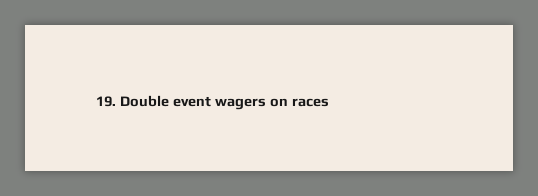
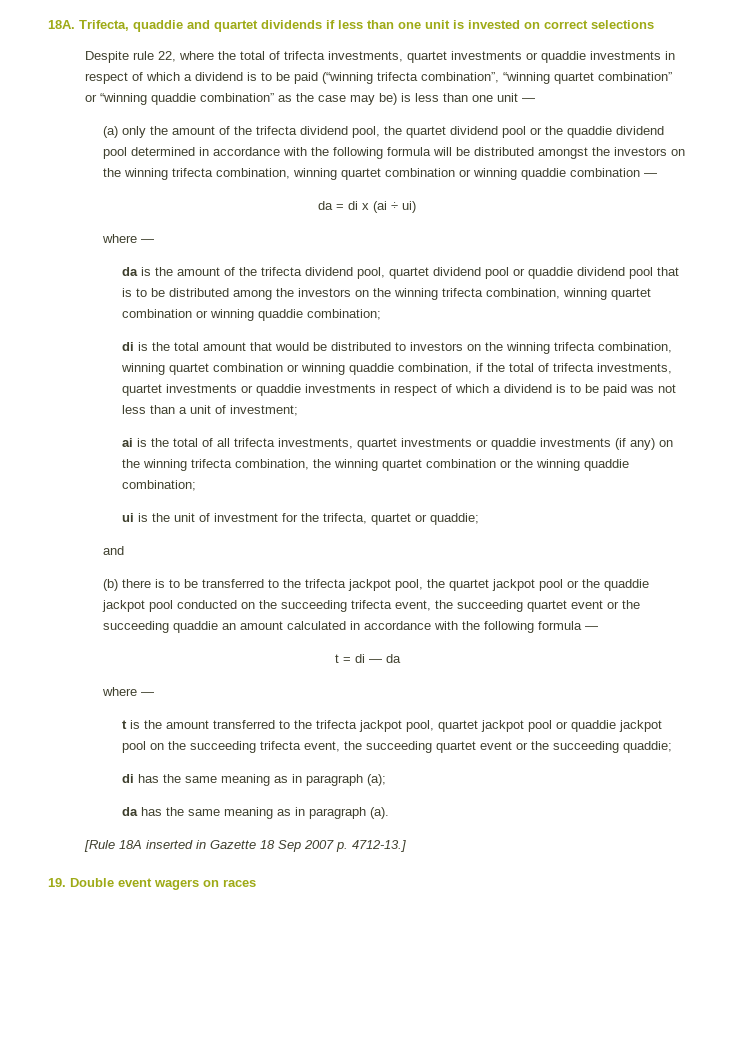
(96, 101) none -> [48,20,654,32] [84,51,675,63] [84,72,672,84] [84,93,535,105] [103,126,665,138] [103,147,686,159] [103,168,658,180] [318,201,416,213] [102,234,155,243] [121,267,679,279] [121,288,651,300] [121,309,381,321] [121,342,672,354] [120,363,672,375] [121,384,676,396] [121,405,298,416] [121,438,673,450] [121,459,629,471] [121,480,196,491] [121,513,479,525] [103,546,125,555] [103,579,650,591] [102,600,641,612] [103,621,599,633] [334,654,401,663] [102,687,155,696] [121,720,662,732] [121,741,672,753] [121,774,386,786] [121,807,389,819] [83,840,406,852] 18A. Trifecta, quaddie and quartet dividends if less than one unit is invested on correct selections // Despite rule 22, where the total of trifecta investments, quartet investments or quaddie investments in respect of which a dividend is to be paid (“winning trifecta combination”, “winning quartet combination” or “winning quaddie combination” as the case may be) is less than one unit — // (a) only the amount of the trifecta dividend pool, the quartet dividend pool or the quaddie dividend pool determined in accordance with the following formula will be distributed amongst the investors on the winning trifecta combination, winning quartet combination or winning quaddie combination — // da = di x (ai ÷ ui) // where — // da is the amount of the trifecta dividend pool, quartet dividend pool or quaddie dividend pool that is to be distributed among the investors on the winning trifecta combination, winning quartet combination or winning quaddie combination; // di is the total amount that would be distributed to investors on the winning trifecta combination, winning quartet combination or winning quaddie combination, if the total of trifecta investments, quartet investments or quaddie investments in respect of which a dividend is to be paid was not less than a unit of investment; // ai is the total of all trifecta investments, quartet investments or quaddie investments (if any) on the winning trifecta combination, the winning quartet combination or the winning quaddie combination; // ui is the unit of investment for the trifecta, quartet or quaddie; // and // (b) there is to be transferred to the trifecta jackpot pool, the quartet jackpot pool or the quaddie jackpot pool conducted on the succeeding trifecta event, the succeeding quartet event or the succeeding quaddie an amount calculated in accordance with the following formula — // t = di — da // where — // t is the amount transferred to the trifecta jackpot pool, quartet jackpot pool or quaddie jackpot pool on the succeeding trifecta event, the succeeding quartet event or the succeeding quaddie; // di has the same meaning as in paragraph (a); // da has the same meaning as in paragraph (a). // [Rule 18A inserted in Gazette 18 Sep 2007 p. 4712-13.] //

